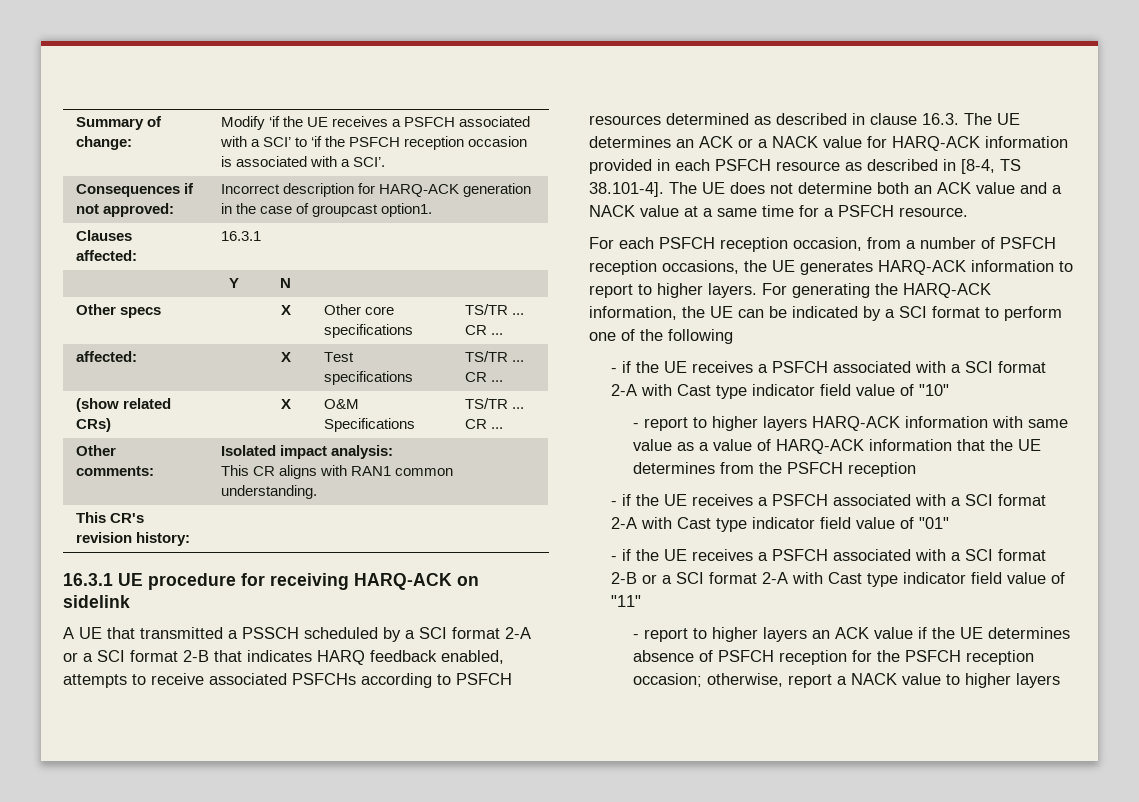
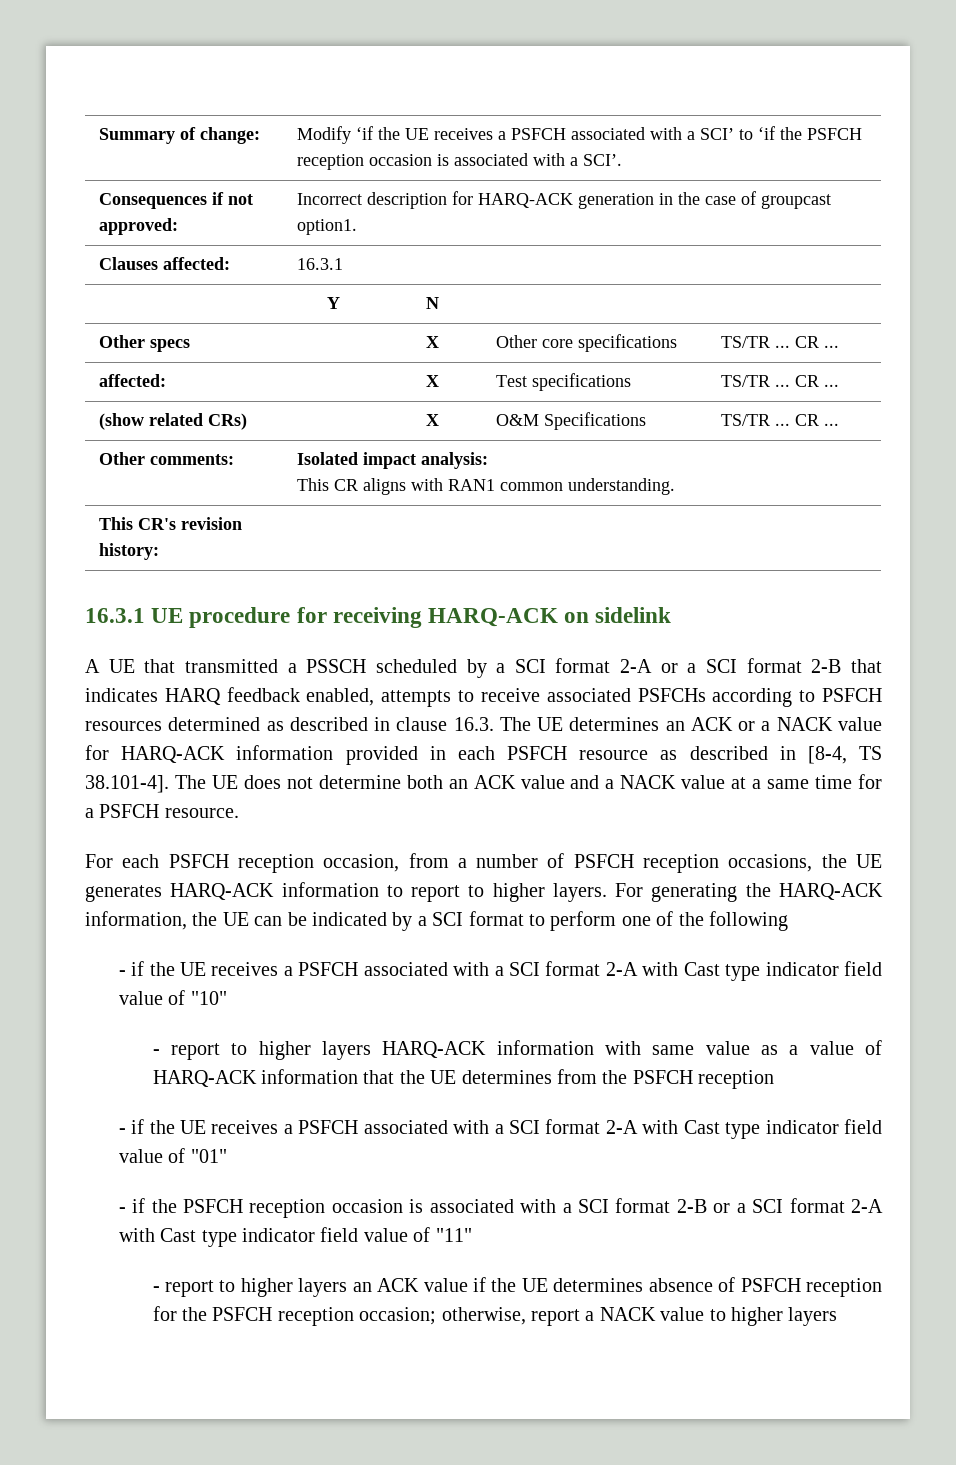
[664,549,829,561] UE receives a PSFCH -> [183,1199,424,1218] PSFCH reception occasion is

